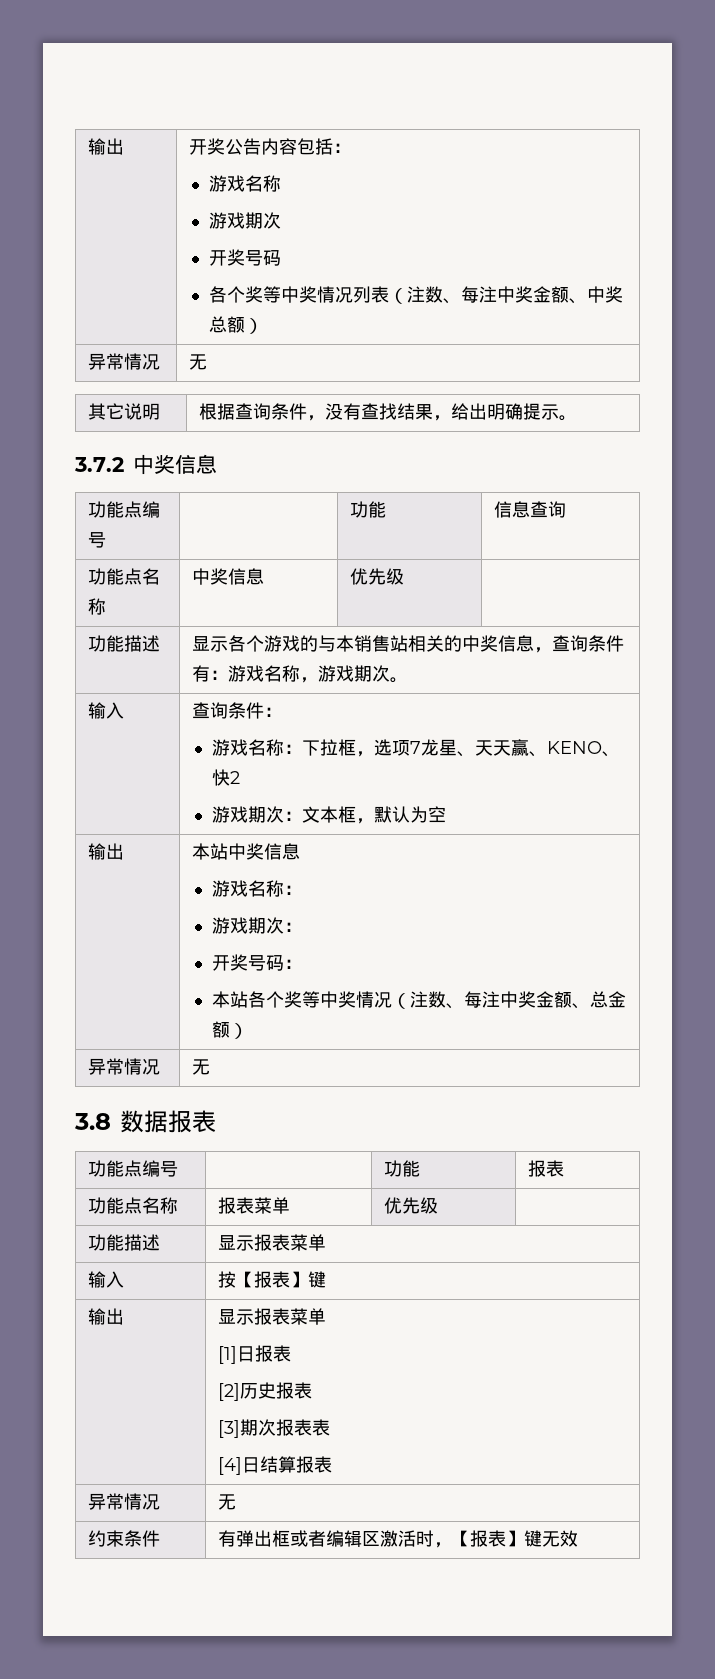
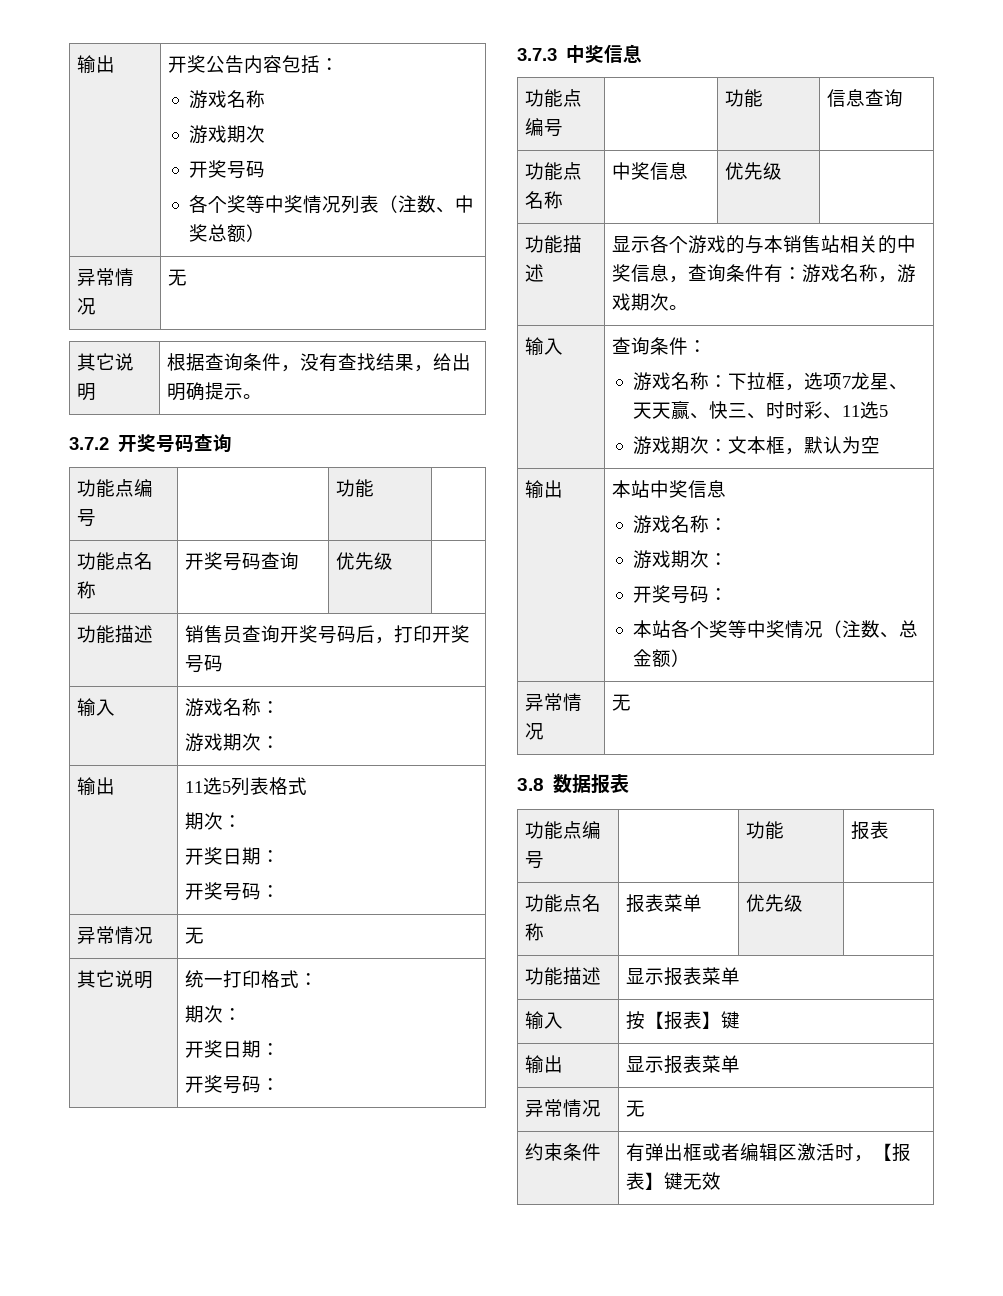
[460,286,587,304] 每注中奖金额、 -> (455, 210) none
(124, 464) none -> [118,434,233,453] [77,479,154,498] [77,509,97,527] [336,479,375,498] [77,552,154,571] [77,581,97,599] [185,552,300,571] [336,552,394,570] [77,625,154,644] [185,625,471,644] [185,655,224,673] [77,698,116,717] [185,698,281,717] [185,733,281,752] [77,777,116,796] [185,777,308,796] [185,812,243,830] [185,847,281,865] [185,882,281,901] [77,926,154,945] [185,927,205,944] [77,970,154,989] [185,970,319,988] [185,1005,243,1023] [185,1040,281,1058] [185,1075,281,1094] [517,48,557,61] 开奖号码查询 // 功能点编号 | | 功能 | // 功能点名称 | 开奖号码查询 | 优先级 | // 功能描述 | 销售员查询开奖号码后，打印开奖号码 // 输入 | 游戏名称： // 游戏期次： // 输出 | 11选5列表格式 // 期次： // 开奖日期： // 开奖号码： // 异常情况 | 无 // 其它说明 | 统一打印格式： // 期次： // 开奖日期： // 开奖号码： // 3.7.3
[546,741,620,757] [211,769,240,786] KENO、快2 -> [708,401,888,419] 快三、时时彩、11选5
[463,991,590,1009] 每注中奖金额、 -> (899, 635) none
[217,1345,291,1364] [217,1382,312,1401] [217,1419,330,1438] [217,1456,332,1475] // [1]日报表 // [2]历史报表 // [3]期次报表表 // [4]日结算报表 -> (741, 1064) none

